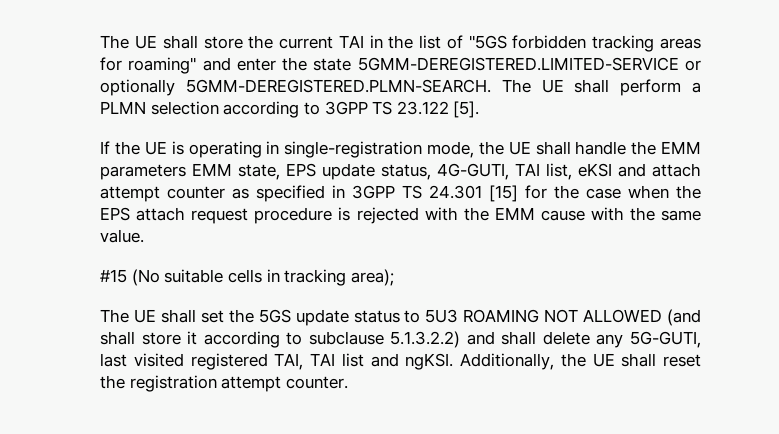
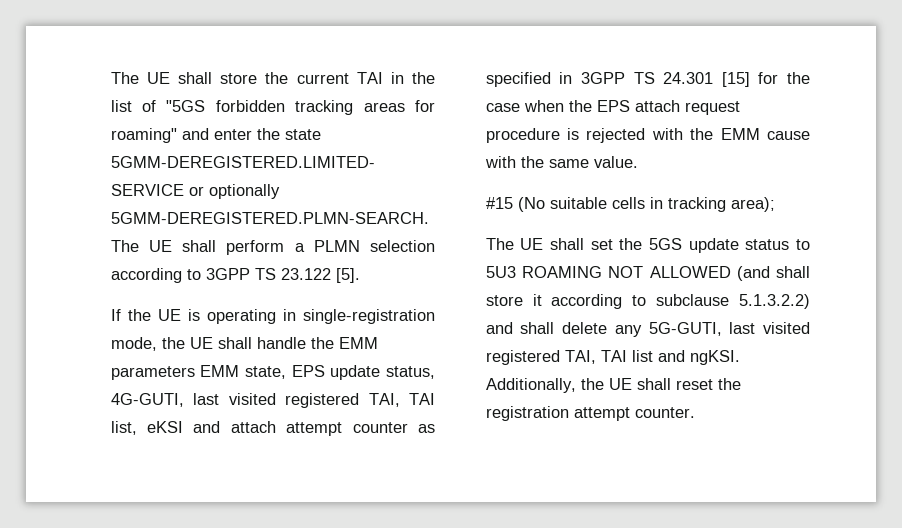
(510, 171) none -> [193,393,400,408] last visited registered TAI,

